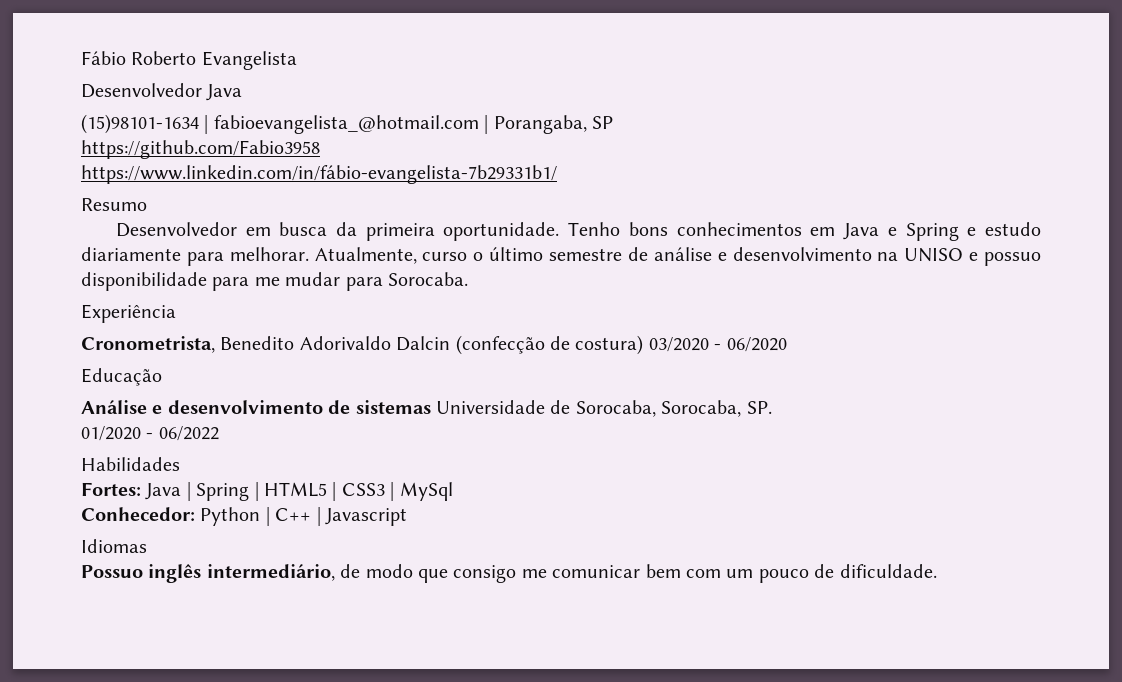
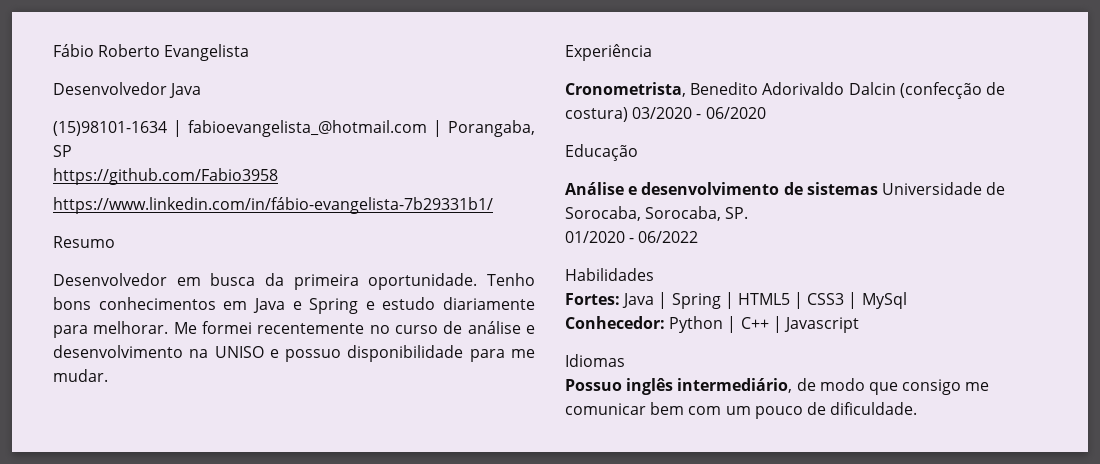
[314,247,623,264] Atualmente, curso o último semestre -> [173,321,438,334] Me formei recentemente no curso
[285,272,468,291] mudar para Sorocaba. -> [53,369,108,382] mudar.

